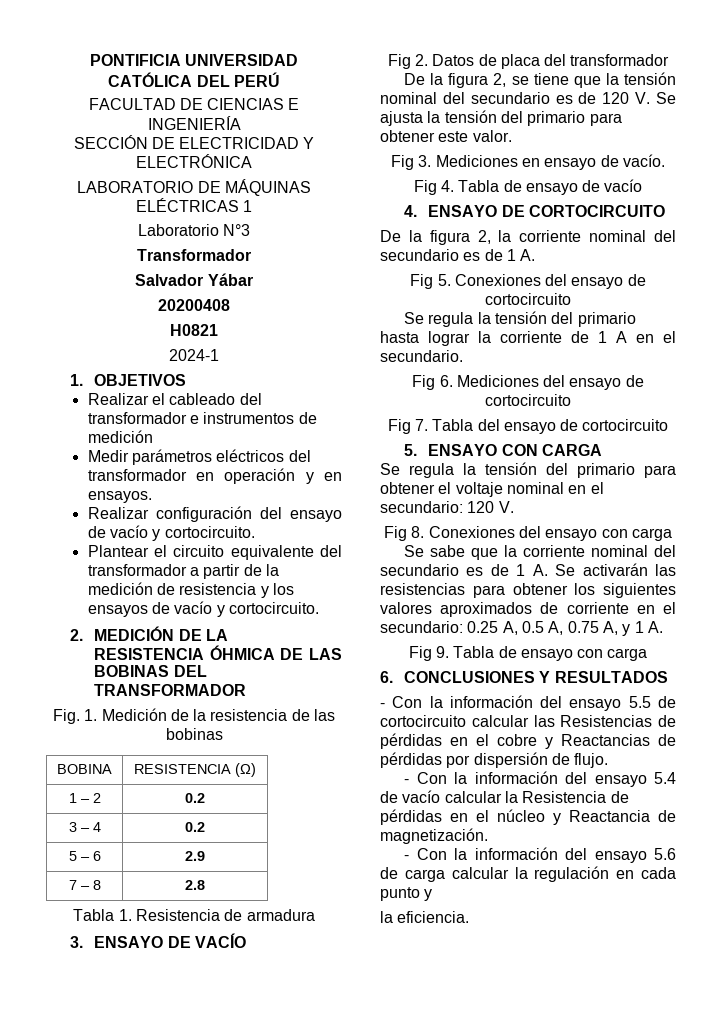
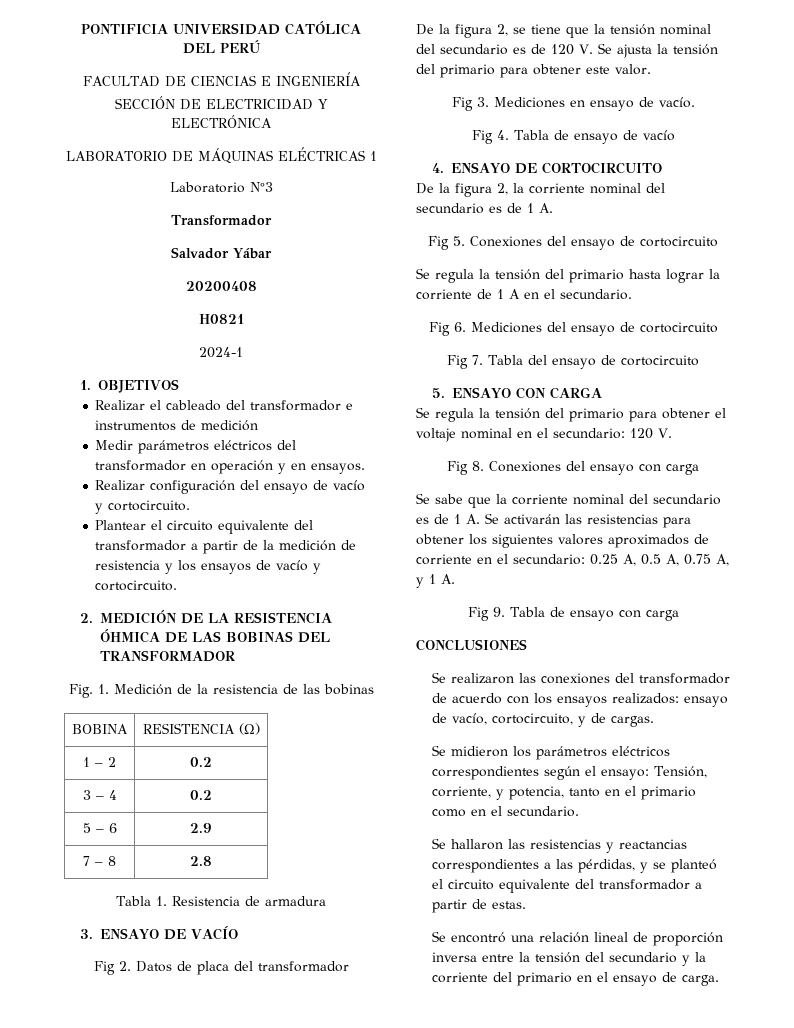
[380,671,393,683] 6. -> (679, 615) none
[539,671,668,683] [380,695,676,711] [380,715,676,727] [380,733,676,749] [380,752,609,768] [404,771,676,787] [380,790,629,803] [380,809,676,825] [380,828,488,844] [404,847,676,863] [380,866,676,882] [380,887,433,901] [380,911,470,923] Y RESULTADOS // - Con la información del ensayo 5.5 de cortocircuito calcular las Resistencias de pérdidas en el cobre y Reactancias de pérdidas por dispersión de flujo. // - Con la información del ensayo 5.4 de vacío calcular la Resistencia de pérdidas en el núcleo y Reactancia de magnetización. // - Con la información del ensayo 5.6 de carga calcular la regulación en cada punto y // la eficiencia. -> [431,672,730,684] [431,693,728,707] [431,713,654,727] [431,745,670,760] [431,766,707,780] [431,786,696,800] [431,806,579,817] [431,838,687,853] [431,859,717,873] [431,879,702,893] [431,899,526,913] [431,931,723,946] [431,952,706,966] [431,972,719,986] // Se realizaron las conexiones del transformador de acuerdo con los ensayos realizados: ensayo de vacío, cortocircuito, y de cargas. // Se midieron los parámetros eléctricos correspondientes según el ensayo: Tensión, corriente, y potencia, tanto en el primario como en el secundario. // Se hallaron las resistencias y reactancias correspondientes a las pérdidas, y se planteó el circuito equivalente del transformador a partir de estas. // Se encontró una relación lineal de proporción inversa entre la tensión del secundario y la corriente del primario en el ensayo de carga.

